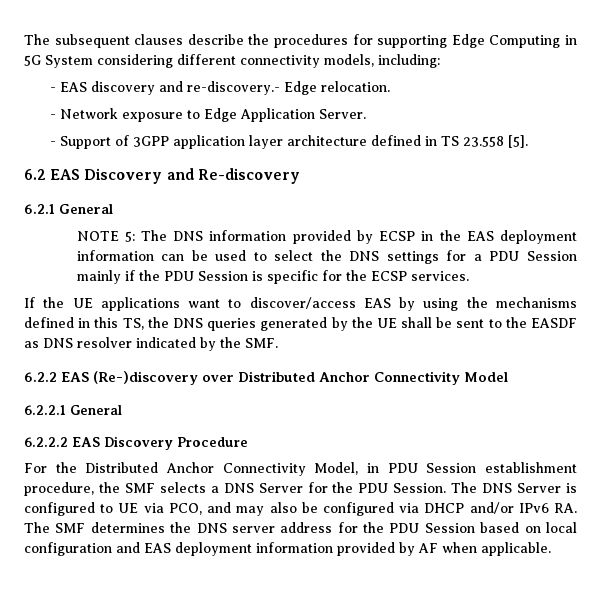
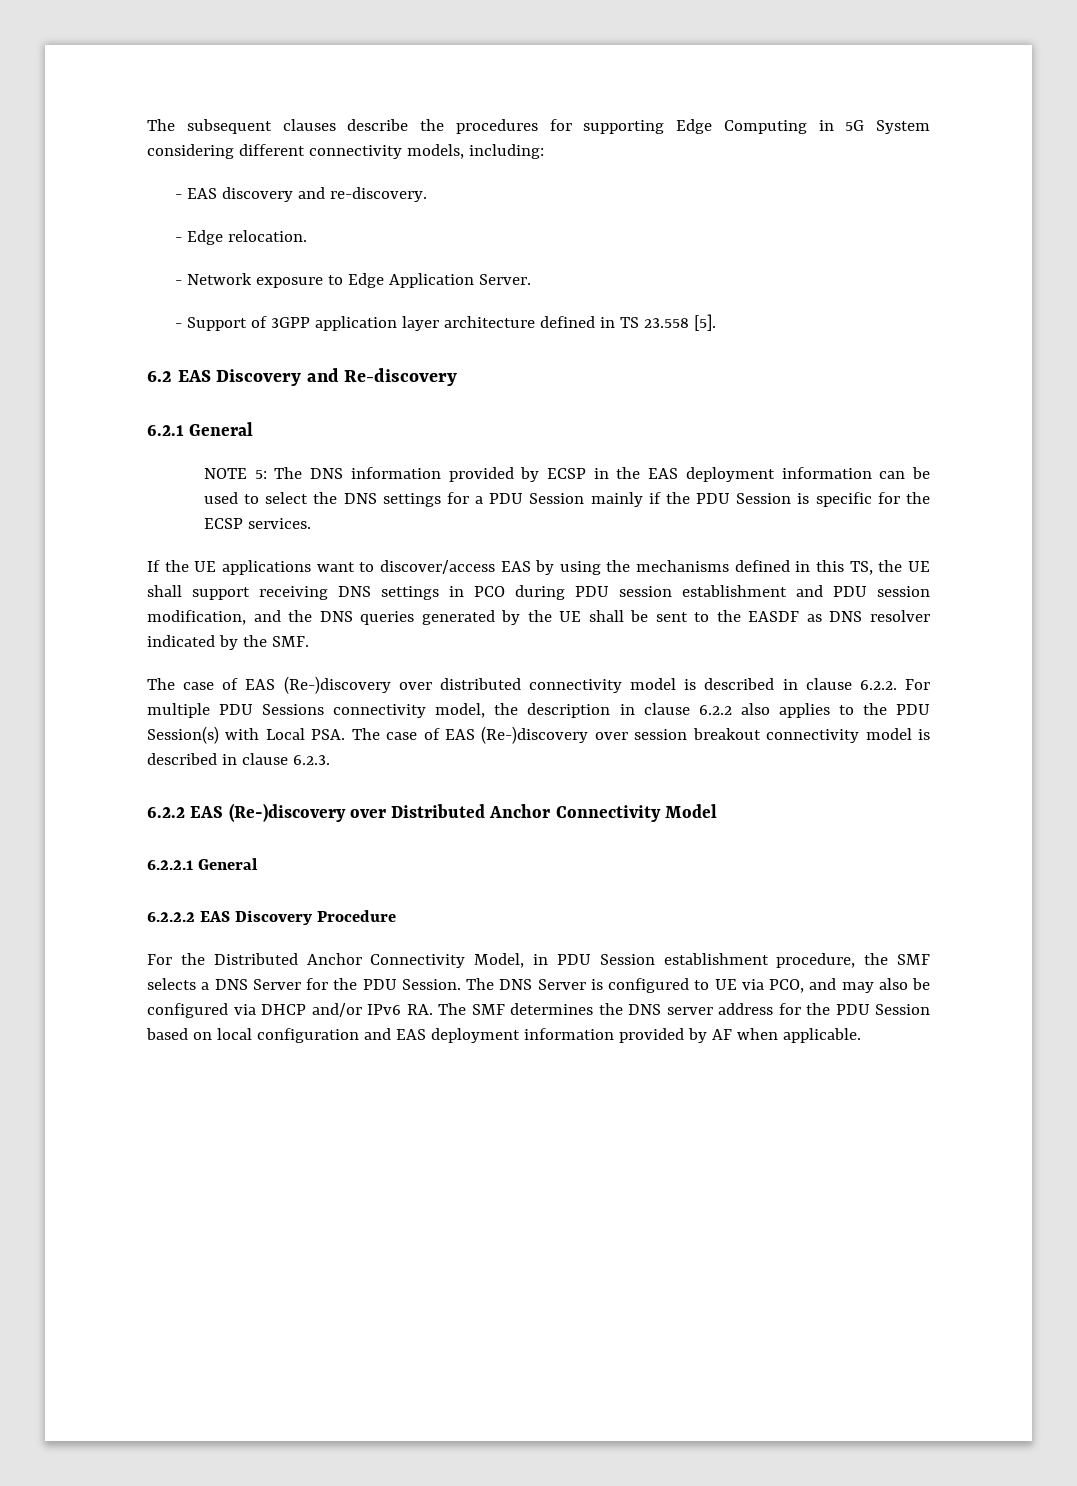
[187,81,281,95] re-discovery.- -> [330,187,428,202] [175,237,183,242] re-discovery. // -
(169, 322) none -> [907,561,930,572] [147,585,930,600] [147,610,313,625] UE shall support receiving DNS settings in PCO during PDU session establishment and PDU session modification, and the
(278, 343) none -> [147,676,930,694] [147,703,930,718] [147,726,931,744] [147,753,330,765] // The case of EAS (Re-)discovery over distributed connectivity model is described in clause 6.2.2. For multiple PDU Sessions connectivity model, the description in clause 6.2.2 also applies to the PDU Session(s) with Local PSA. The case of EAS (Re-)discovery over session breakout connectivity model is described in clause 6.2.3.

